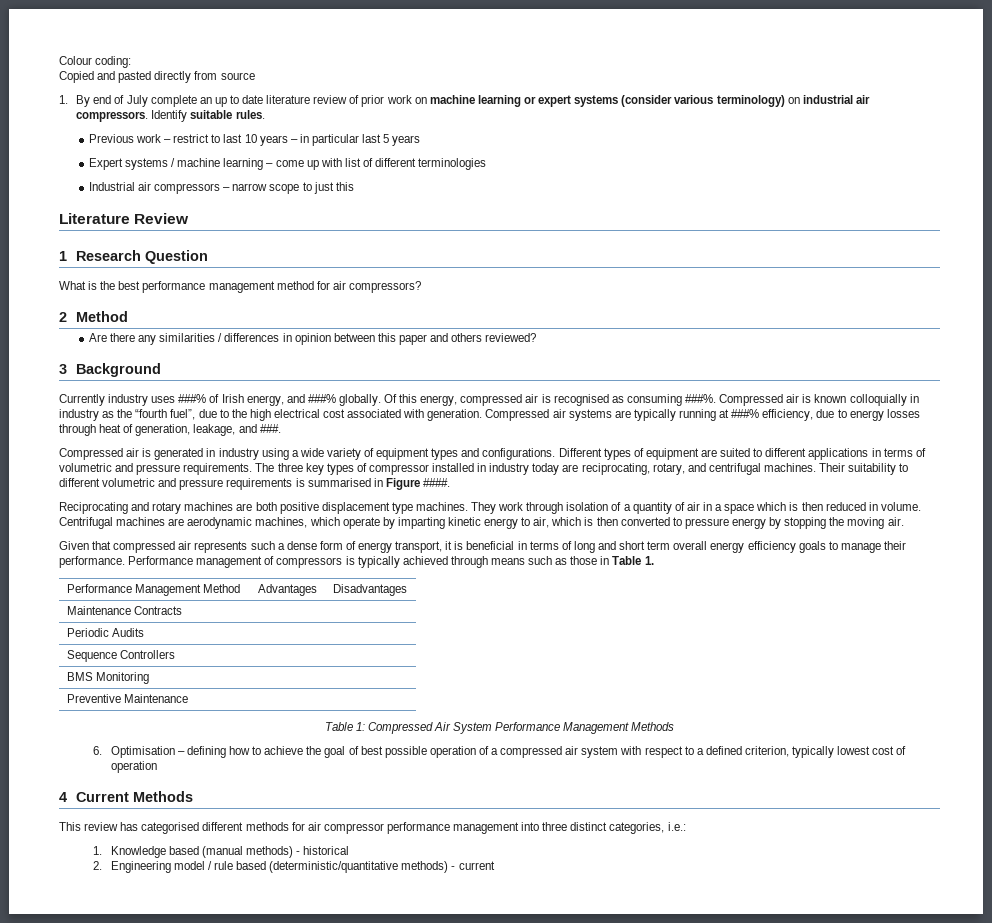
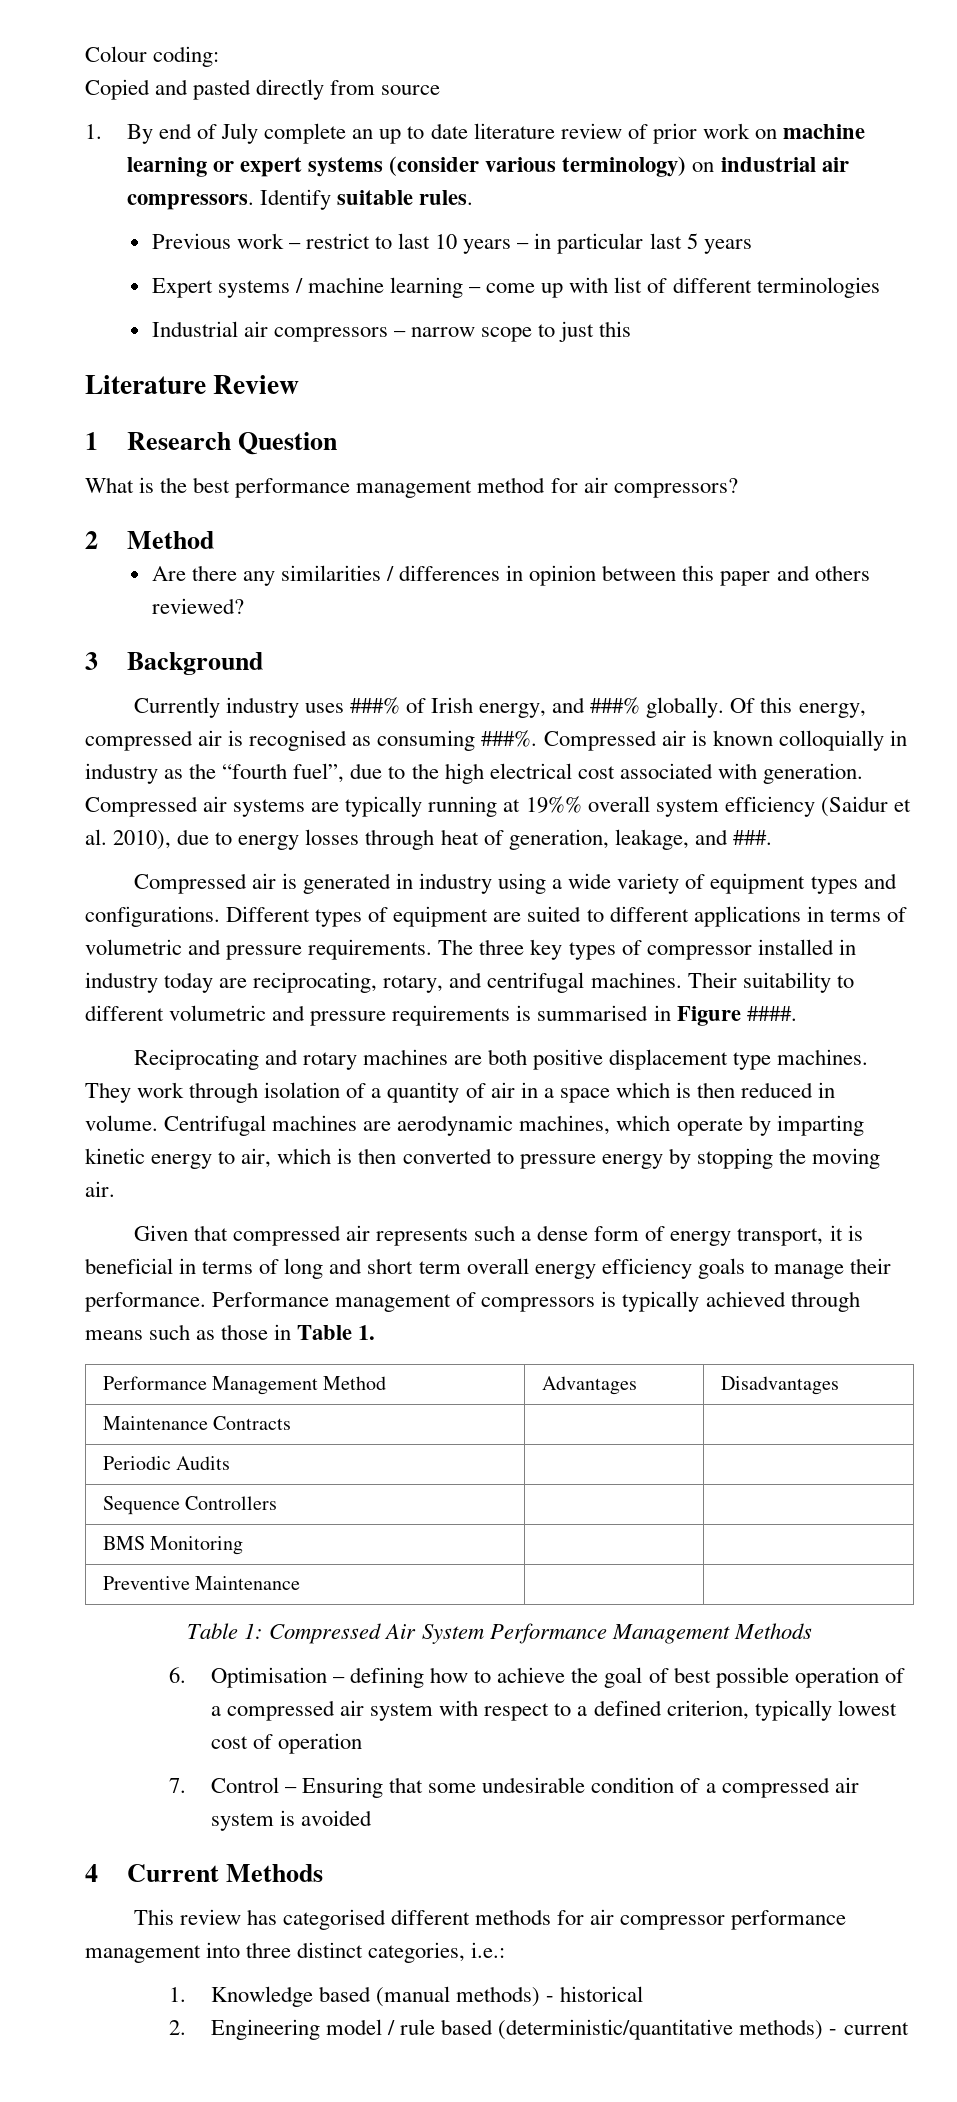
[731,409,814,421] ###% efficiency, -> [525,796,911,817] [85,829,172,850] 19%% overall system efficiency (Saidur et al. 2010),
(157, 767) none -> [168,1777,859,1798] [210,1810,373,1831] // 7. Control – Ensuring that some undesirable condition of a compressed air system is avoided

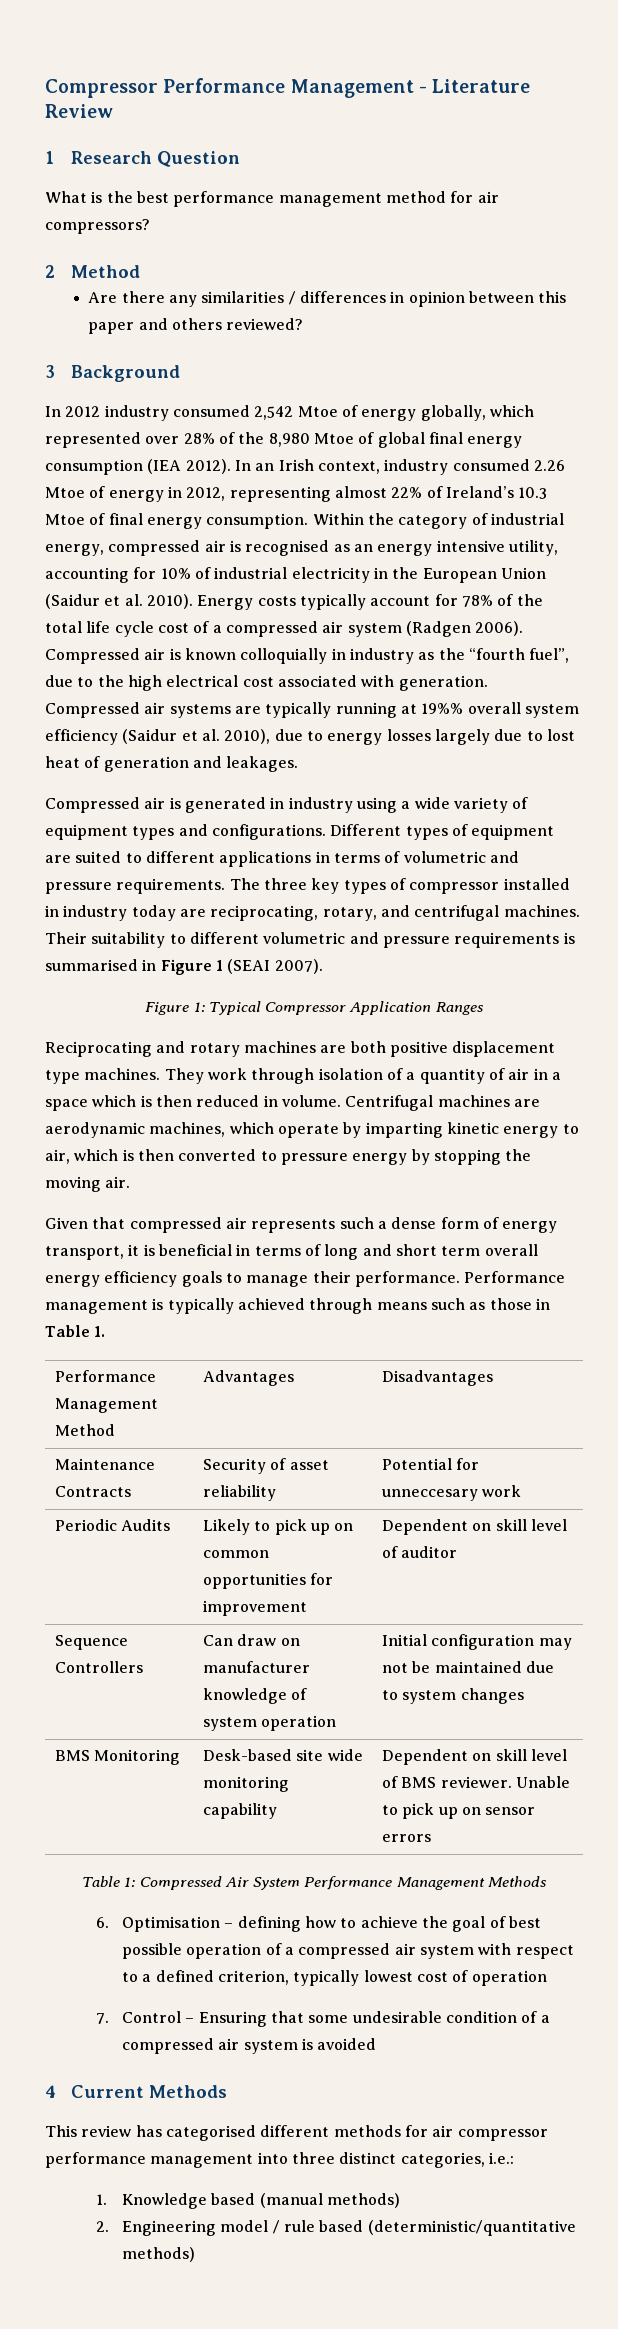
[85,46,220,67] [85,79,441,100] [85,123,866,144] [126,156,849,177] [126,189,474,210] [151,233,752,254] [151,277,880,298] [151,321,632,342] Colour coding: // Copied and pasted directly from source // 1. By end of July complete an up to date literature review of prior work on machine learning or expert systems (consider various terminology) on industrial air compressors. Identify suitable rules. // Previous work – restrict to last 10 years – in particular last 5 years // Expert systems / machine learning – come up with list of different terminologies // Industrial air compressors – narrow scope to just this // -> [45,78,427,98] Compressor Performance Management -
[133,697,793,718] Currently industry uses ###% of Irish energy, and ###% globally. Of this -> [45,405,534,421] [45,432,523,448] [45,459,565,475] [45,486,548,502] [45,513,564,529] In 2012 industry consumed 2,542 Mtoe of energy globally, which represented over 28% of the 8,980 Mtoe of global final energy consumption (IEA 2012). In an Irish context, industry consumed 2.26 Mtoe of energy in 2012, representing almost 22% of Ireland’s 10.3 Mtoe of final energy consumption. Within the category of industrial
[377,730,538,751] consuming ###%. -> [353,540,558,556] [45,567,546,583] [45,594,543,610] [45,621,524,637] an energy intensive utility, accounting for 10% of industrial electricity in the European Union (Saidur et al. 2010). Energy costs typically account for 78% of the total life cycle cost of a compressed air system (Radgen 2006).
[365,829,772,850] through heat of generation, leakage, and ###. -> [434,729,575,745] [45,756,299,772] largely due to lost heat of generation and leakages.
[746,1006,797,1021] ####. -> [215,959,323,974] [145,1001,484,1015] 1 (SEAI 2007). // Figure 1: Typical Compressor Application Ranges
[456,1292,596,1312] of compressors -> (148, 1307) none
[102,1456,231,1470] [102,1496,278,1515] [102,1536,244,1555] [102,1576,301,1590] | // Periodic Audits | | // Sequence Controllers | | // BMS Monitoring | | // Preventive Maintenance | | -> [202,1458,329,1474] [202,1485,276,1501] [381,1458,480,1470] [381,1485,522,1501] [54,1519,171,1531] [202,1519,354,1535] [202,1550,269,1558] [202,1573,334,1589] [202,1600,307,1616] [381,1519,567,1535] [381,1546,458,1558] [54,1635,128,1650] [54,1661,143,1673] [202,1634,300,1646] [202,1661,310,1673] [202,1688,308,1704] [202,1715,337,1731] [381,1634,572,1650] [381,1661,554,1673] [381,1688,524,1704] [54,1749,181,1765] [202,1749,363,1761] [202,1776,289,1792] [202,1803,277,1819] [381,1749,567,1765] [381,1776,570,1788] [381,1803,536,1819] [381,1834,431,1842] Security of asset reliability | Potential for unneccesary work // Periodic Audits | Likely to pick up on common opportunities for improvement | Dependent on skill level of auditor // Sequence Controllers | Can draw on manufacturer knowledge of system operation | Initial configuration may not be maintained due to system changes // BMS Monitoring | Desk-based site wide monitoring capability | Dependent on skill level of BMS reviewer. Unable to pick up on sensor errors
[546,1986,644,2002] - historical -> (401, 2200) none
[829,2022,909,2035] - current -> (196, 2254) none

